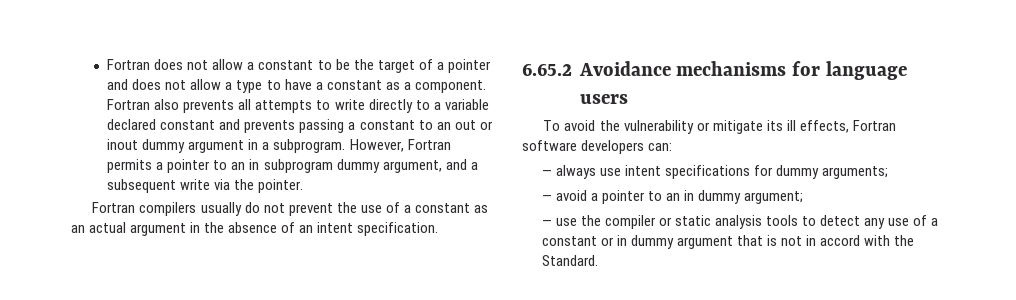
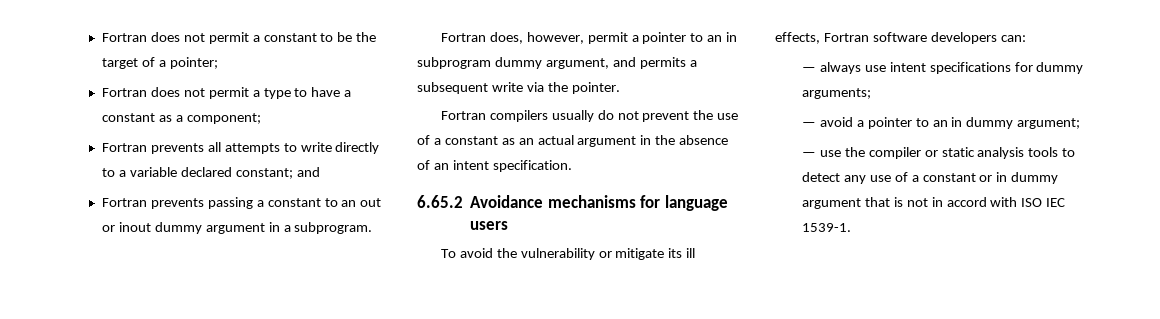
[107,59,244,70] Fortran does not allow -> [101,32,249,44] Fortran does not permit
[447,59,491,73] [107,79,222,90] pointer and does not allow -> [169,57,218,69] [101,87,249,99] pointer; // Fortran does not permit
[414,80,486,93] [107,99,180,110] component. Fortran also -> [186,113,261,124] [101,143,147,152] component; // Fortran
[160,119,241,130] constant and -> [235,167,320,179] [101,198,147,207] constant; and // Fortran
[349,139,451,152] [107,159,153,173] However, Fortran permits -> [440,32,628,44] // Fortran does, however, permit
(467, 164) none -> [639,57,686,69] permits
[894,235,915,246] [541,255,598,266] the Standard. -> [1021,198,1066,207] [801,223,851,232] ISO IEC 1539-1.

